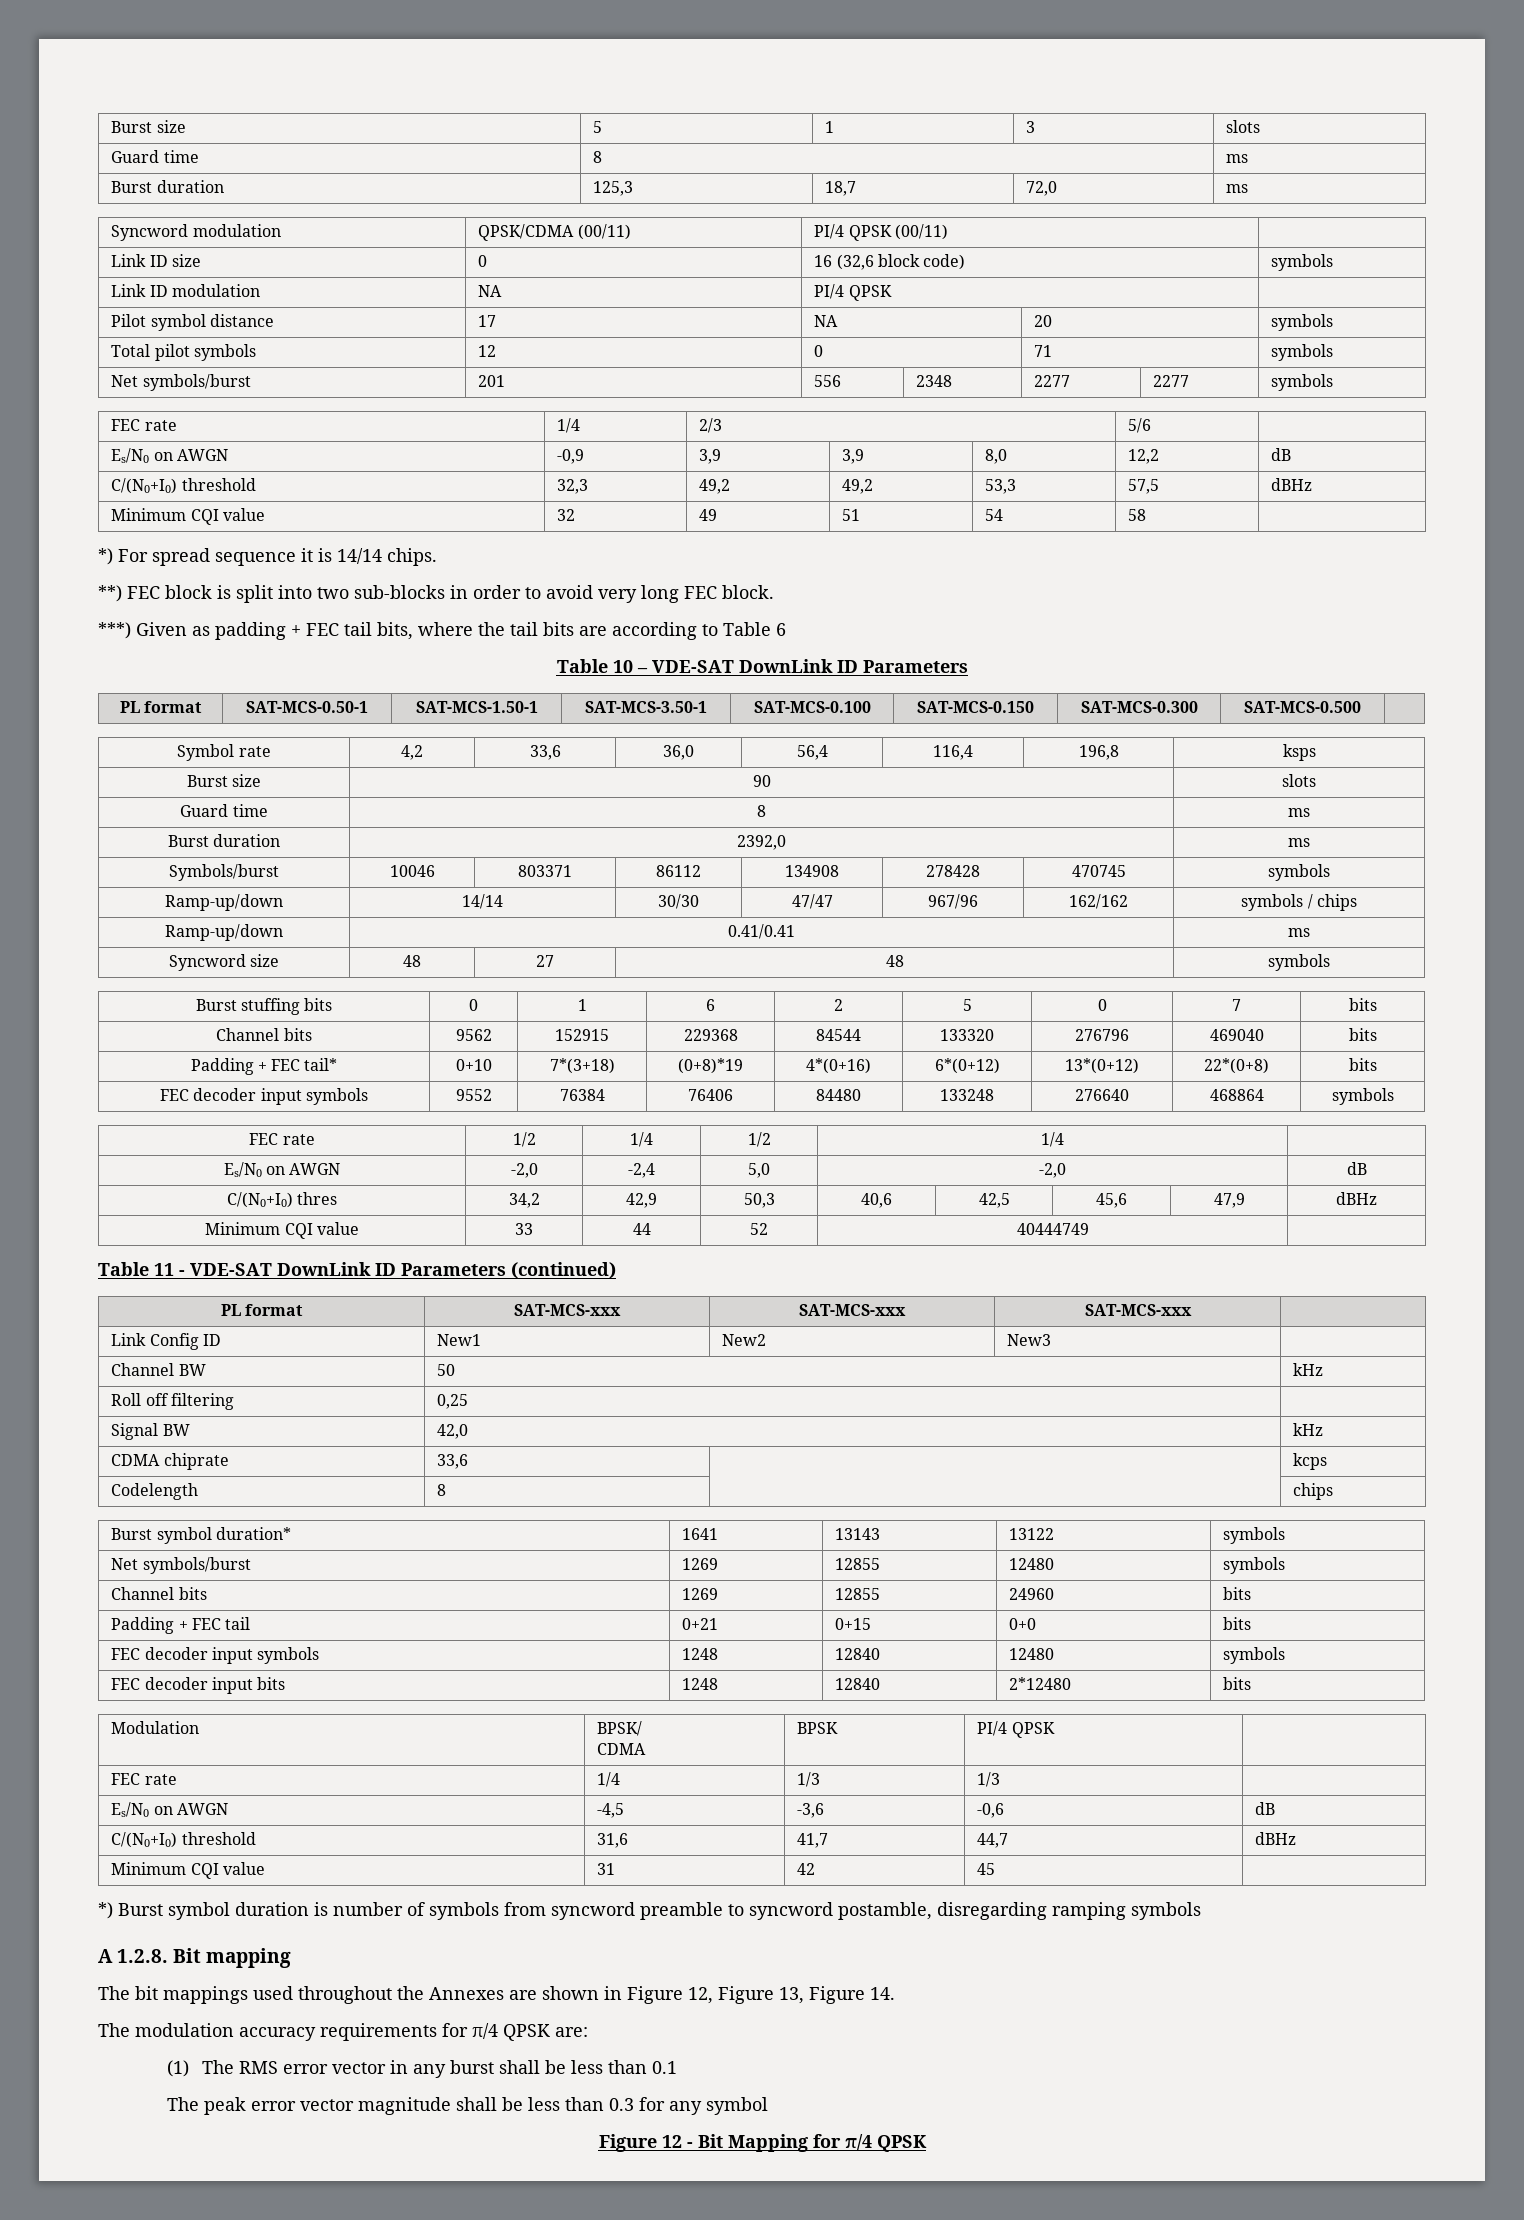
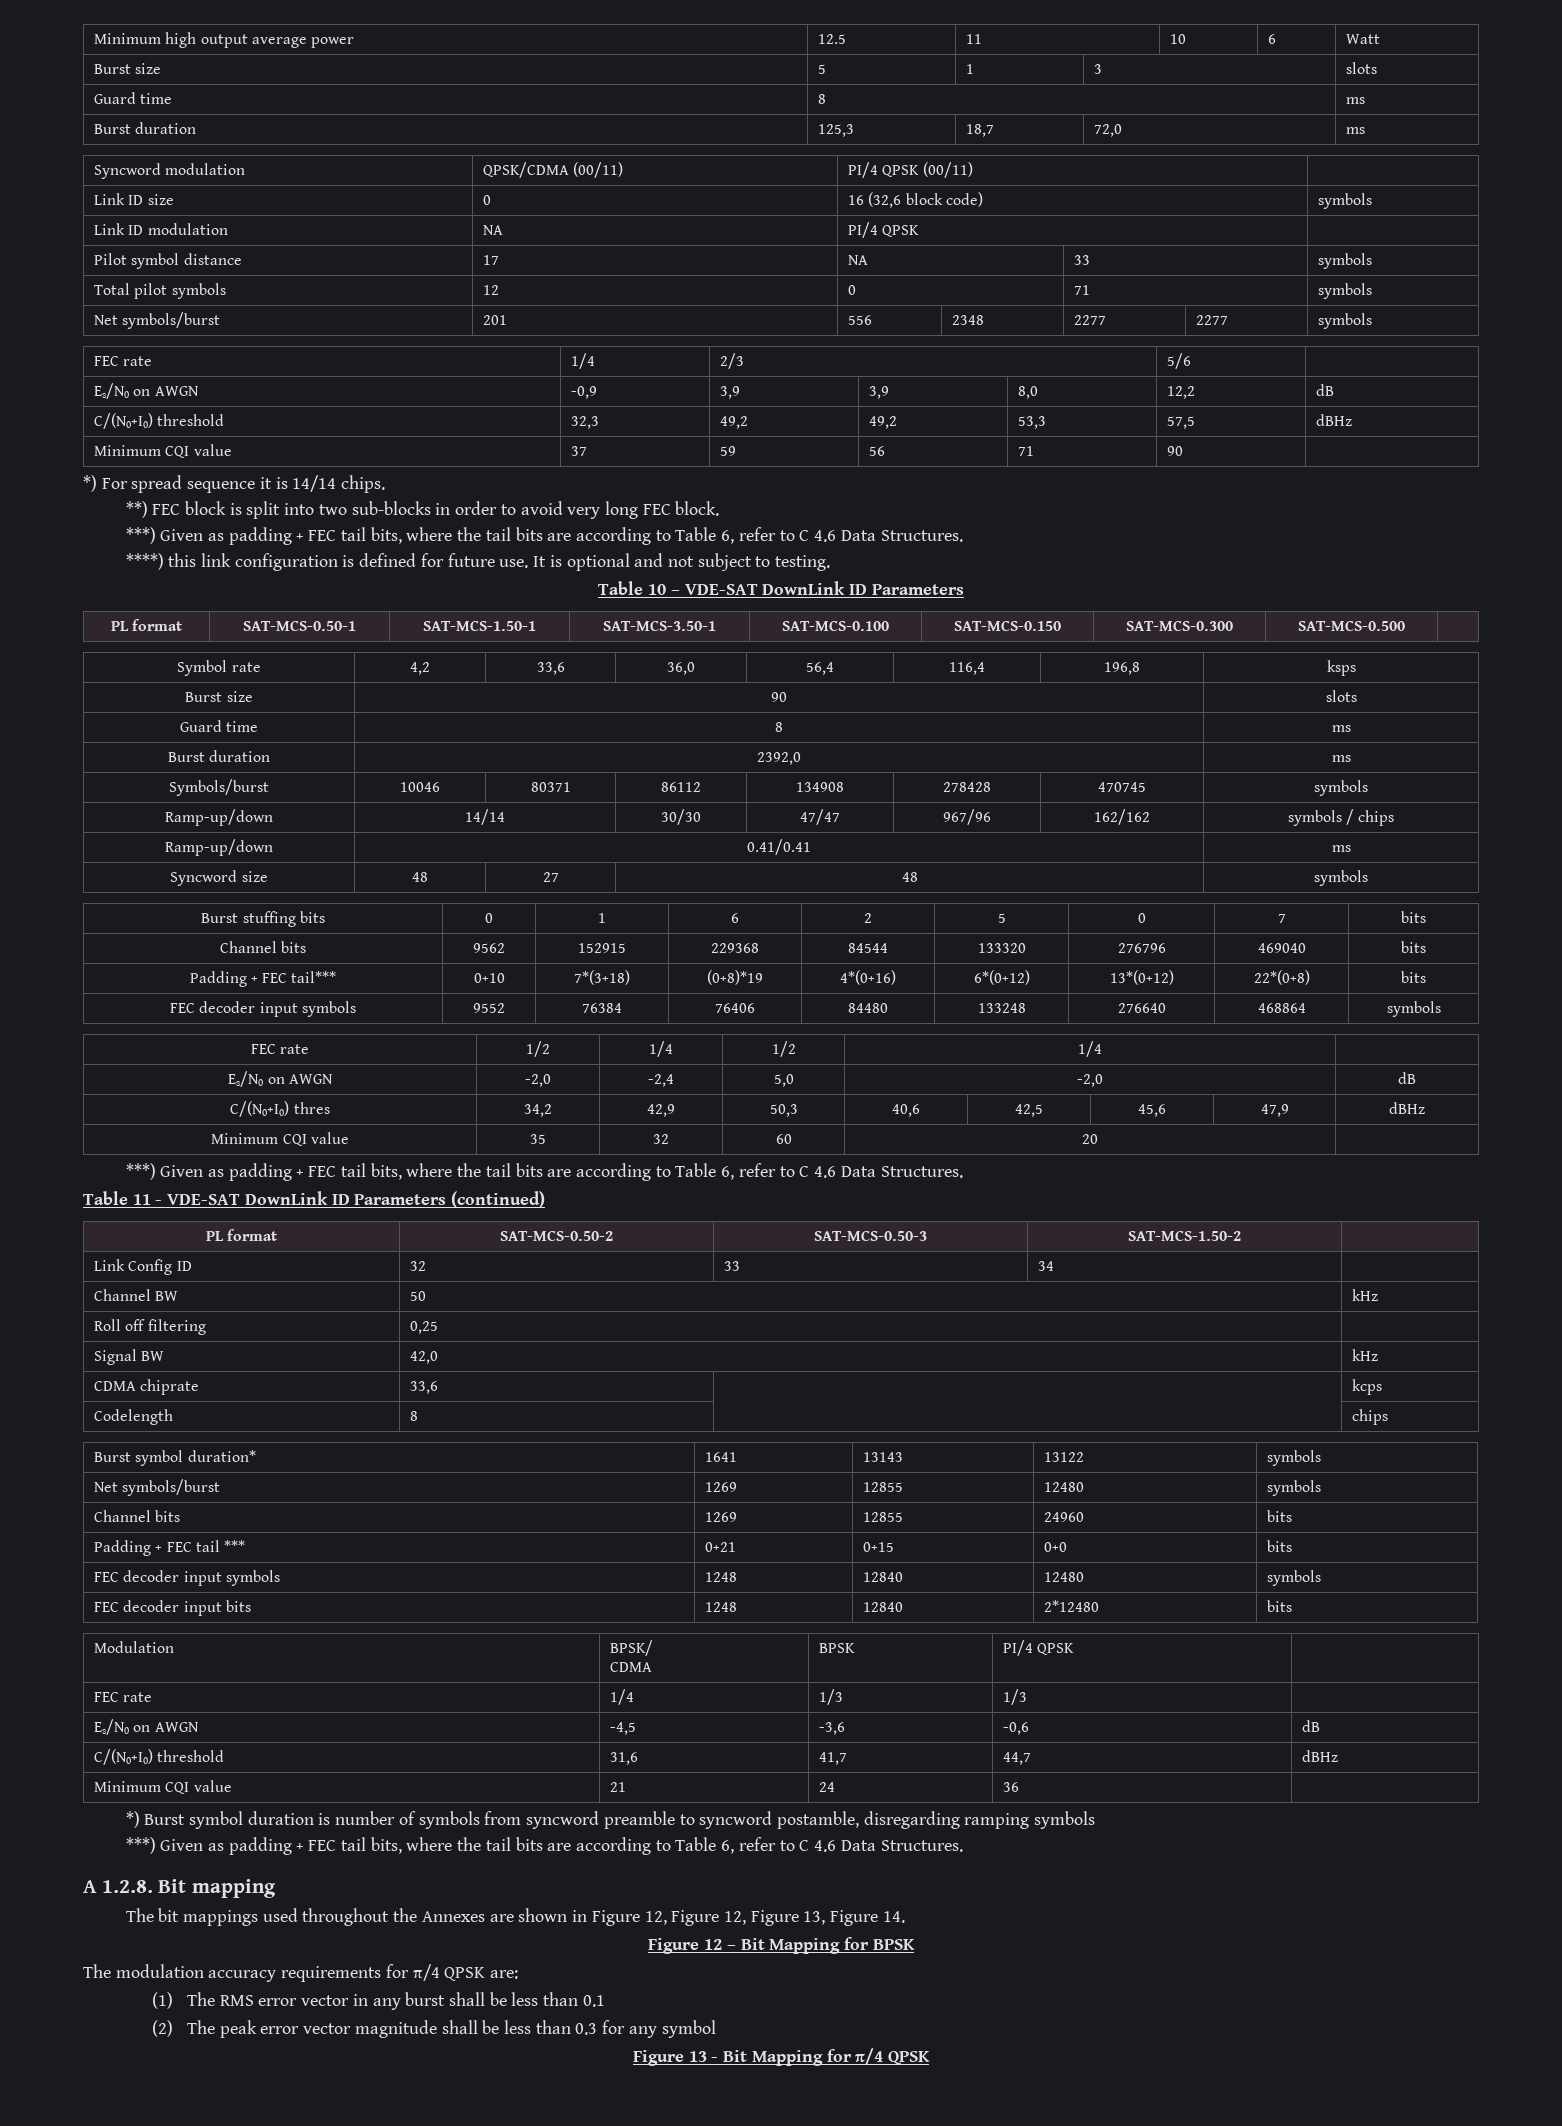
(111, 127) none -> [93,32,355,48] [817,34,846,44] [965,34,982,44] [1169,34,1186,44] [1267,34,1276,44] [1345,34,1380,44] Minimum high output average power | 12.5 | 11 | 10 | 6 | Watt //
[1034,315,1053,327] 20 -> [1073,255,1090,265] 33
[557,509,576,521] [699,509,718,521] [842,509,861,521] [985,509,1004,521] [1128,509,1147,521] 32 | 49 | 51 | 54 | 58 -> [570,446,587,456] [719,446,736,456] [868,446,885,456] [1017,446,1034,456] [1166,446,1183,456] 37 | 59 | 56 | 71 | 90
[776,623,786,636] 6 -> [721,527,963,544] [125,553,831,571] 6, refer to C 4.6 Data Structures. // ****) this link configuration is defined for future use. It is optional and not subject to testing.
[518,865,572,877] 803371 -> [530,782,571,792] 80371
[304,1058,338,1071] tail* -> [291,971,337,983] tail***
[515,1223,533,1235] [632,1223,651,1235] [750,1223,768,1235] [1016,1223,1089,1235] 33 | 44 | 52 | 40444749 | -> [530,1134,546,1144] [653,1134,669,1144] [775,1134,792,1144] [1082,1134,1098,1144] [125,1163,963,1181] 35 | 32 | 60 | 20 | // ***) Given as padding + FEC tail bits, where the tail bits are according to Table 6, refer to C 4.6 Data Structures.
[514,1304,621,1316] [799,1304,906,1316] [1084,1304,1192,1316] SAT-MCS-xxx | SAT-MCS-xxx | SAT-MCS-xxx -> [500,1230,613,1241] [814,1230,927,1241] [1128,1230,1242,1241] SAT-MCS-0.50-2 | SAT-MCS-0.50-3 | SAT-MCS-1.50-2
[437,1334,482,1346] [722,1334,767,1346] [1007,1334,1052,1346] New1 | New2 | New3 -> [409,1261,426,1271] [723,1261,740,1271] [1037,1261,1054,1271] 32 | 33 | 34
(251, 1623) none -> [224,1540,246,1552] ***
[597,1863,616,1875] [797,1863,816,1875] [977,1863,996,1875] 31 | 42 | 45 -> [609,1782,626,1792] [818,1782,835,1792] [1002,1782,1019,1792] 21 | 24 | 36
(1201, 1911) none -> [125,1837,963,1855] // ***) Given as padding + FEC tail bits, where the tail bits are according to Table 6, refer to C 4.6 Data Structures.
(774, 1995) none -> [724,1910,799,1926] 12, Figure
(895, 1993) none -> [648,1937,915,1954] // Figure 12 – Bit Mapping for BPSK
(677, 2067) none -> [152,2020,174,2037] (2)
[661,2135,682,2148] 12 -> [688,2051,707,2062] 13

